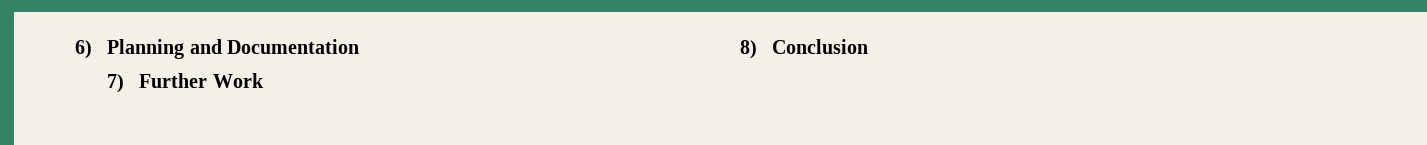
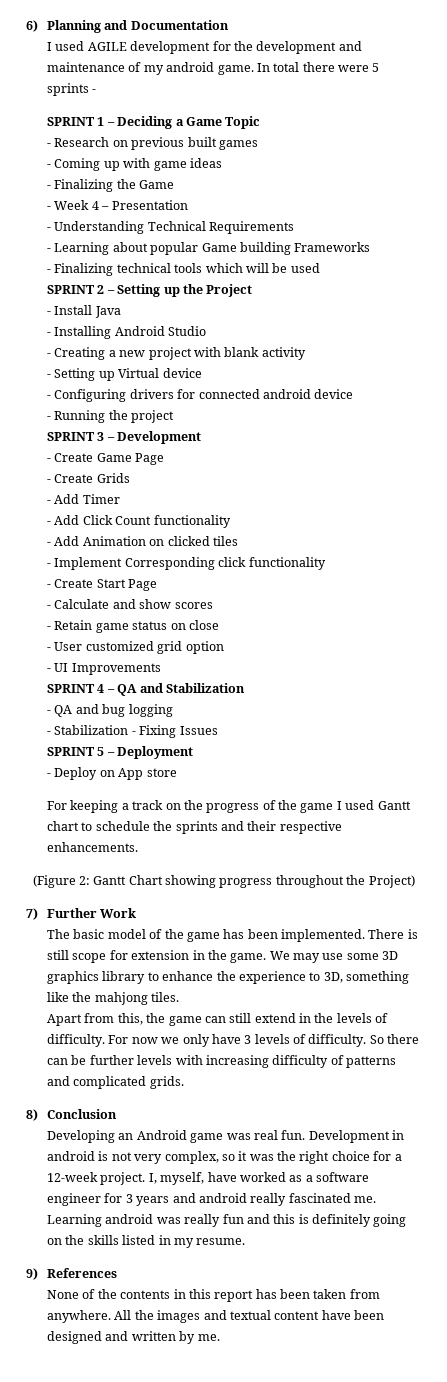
[107,73,264,93] [740,39,869,59] 7) Further Work // 8) Conclusion -> [47,41,362,54] [47,62,380,75] [47,83,97,96] [47,116,261,129] [47,137,258,150] [47,158,222,171] [47,179,175,192] [47,200,188,210] [47,221,295,234] [47,242,371,255] [47,263,320,276] [47,284,253,297] [47,305,121,318] [47,326,207,339] [47,347,306,360] [47,368,202,381] [47,389,354,402] [47,410,175,423] [47,431,202,444] [47,453,165,465] [47,473,130,483] [47,494,120,504] [47,515,231,528] [47,536,238,546] [47,557,326,570] [47,579,158,591] [47,599,213,609] [47,620,219,633] [47,641,224,654] [47,663,161,675] [47,683,245,696] [47,704,173,717] [47,725,218,738] [47,746,194,759] [47,767,177,780] [47,800,411,813] [47,821,342,834] [47,842,139,852] [32,875,415,888] [26,908,137,920] [47,929,418,942] [47,950,399,963] [47,971,410,984] [47,992,180,1005] [47,1013,389,1026] [47,1034,420,1047] [47,1055,397,1068] [47,1076,184,1089] [26,1109,118,1121] [47,1130,405,1143] [47,1151,402,1164] [47,1172,370,1185] [47,1193,377,1206] [47,1214,407,1227] [47,1235,246,1248] [26,1268,118,1280] [47,1289,380,1302] [47,1310,385,1323] [47,1331,220,1344] I used AGILE development for the development and maintenance of my android game. In total there were 5 sprints - // SPRINT 1 – Deciding a Game Topic // - Research on previous built games // - Coming up with game ideas // - Finalizing the Game // - Week 4 – Presentation // - Understanding Technical Requirements // - Learning about popular Game building Frameworks // - Finalizing technical tools which will be used // SPRINT 2 – Setting up the Project // - Install Java // - Installing Android Studio // - Creating a new project with blank activity // - Setting up Virtual device // - Configuring drivers for connected android device // - Running the project // SPRINT 3 – Development // - Create Game Page // - Create Grids // - Add Timer // - Add Click Count functionality // - Add Animation on clicked tiles // - Implement Corresponding click functionality // - Create Start Page // - Calculate and show scores // - Retain game status on close // - User customized grid option // - UI Improvements // SPRINT 4 – QA and Stabilization // - QA and bug logging // - Stabilization - Fixing Issues // SPRINT 5 – Deployment // - Deploy on App store // For keeping a track on the progress of the game I used Gantt chart to schedule the sprints and their respective enhancements. // (Figure 2: Gantt Chart showing progress throughout the Project) // 7) Further Work // The basic model of the game has been implemented. There is still scope for extension in the game. We may use some 3D graphics library to enhance the experience to 3D, something like the mahjong tiles. // Apart from this, the game can still extend in the levels of difficulty. For now we only have 3 levels of difficulty. So there can be further levels with increasing difficulty of patterns and complicated grids. // 8) Conclusion // Developing an Android game was real fun. Development in android is not very complex, so it was the right choice for a 12-week project. I, myself, have worked as a software engineer for 3 years and android really fascinated me. Learning android was really fun and this is definitely going on the skills listed in my resume. // 9) References // None of the contents in this report has been taken from anywhere. All the images and textual content have been designed and written by me.

